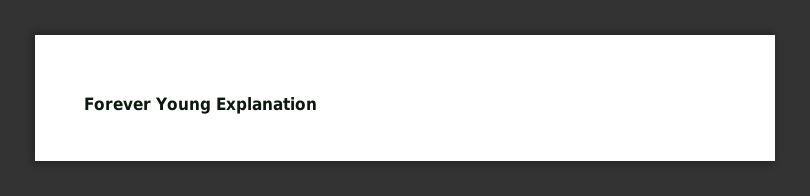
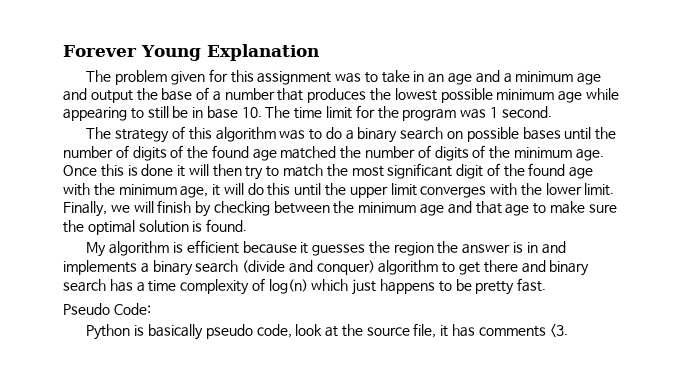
(317, 105) none -> [86,69,602,85] [63,87,619,103] [63,105,552,121] [86,126,617,143] [63,145,604,161] [63,163,594,180] [63,183,615,198] [63,200,617,217] [63,219,248,235] [86,240,566,257] [63,260,590,276] [63,278,547,295] [63,303,151,315] [86,323,568,340] // The problem given for this assignment was to take in an age and a minimum age and output the base of a number that produces the lowest possible minimum age while appearing to still be in base 10. The time limit for the program was 1 second. // The strategy of this algorithm was to do a binary search on possible bases until the number of digits of the found age matched the number of digits of the minimum age. Once this is done it will then try to match the most significant digit of the found age with the minimum age, it will do this until the upper limit converges with the lower limit. Finally, we will finish by checking between the minimum age and that age to make sure the optimal solution is found. // My algorithm is efficient because it guesses the region the answer is in and implements a binary search (divide and conquer) algorithm to get there and binary search has a time complexity of log(n) which just happens to be pretty fast. // Pseudo Code: // Python is basically pseudo code, look at the source file, it has comments <3.

